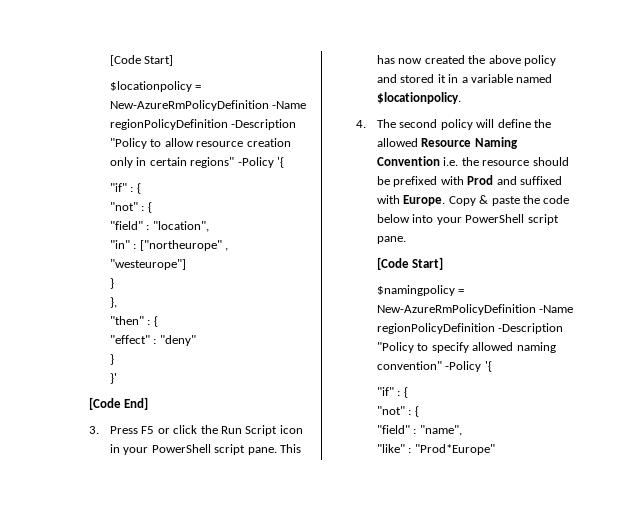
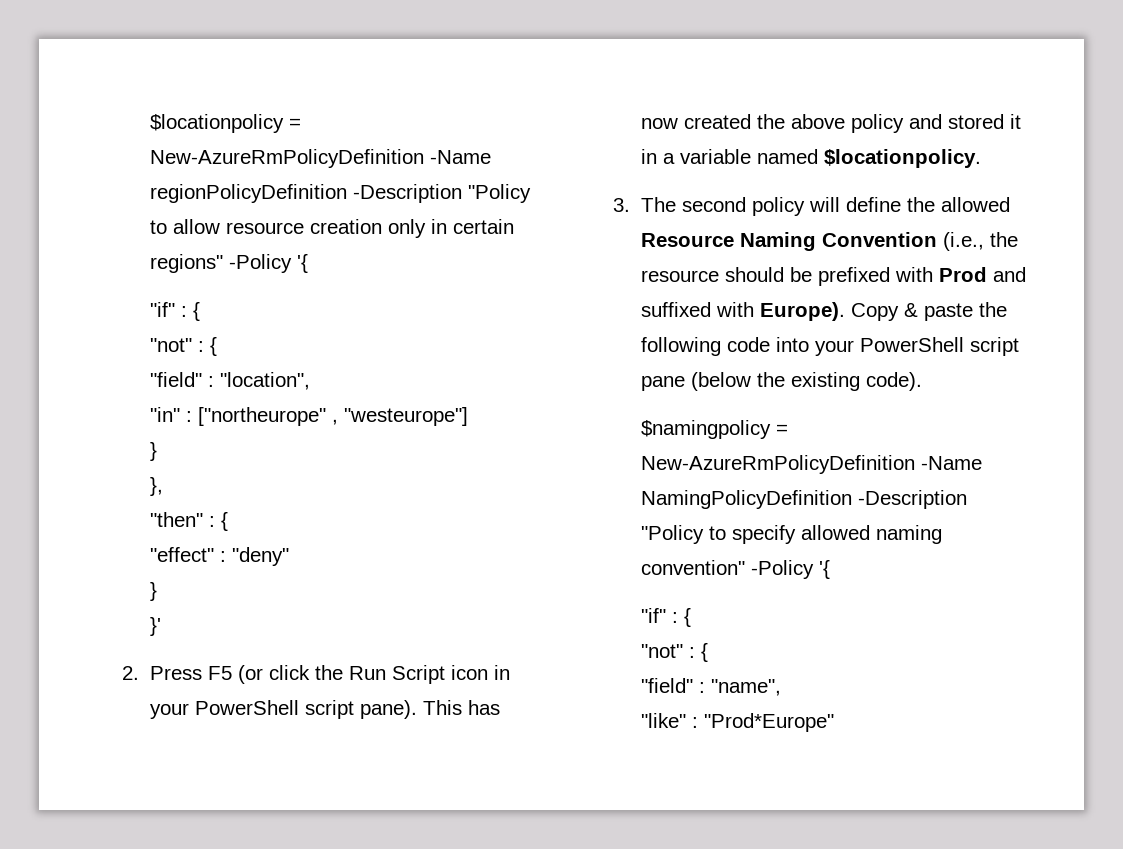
[110,55,174,66] [Code Start] // -> (149, 123) none
[88,397,148,410] [88,426,99,434] [Code End] // 3. -> [122,666,140,680] 2.
[157,428,170,434] or -> [237,665,263,684] (or
[247,447,277,455] pane. -> [359,700,417,719] pane).
[355,120,366,128] 4. -> [613,198,631,212] 3.
[443,157,459,166] i.e. -> [942,232,984,251] (i.e.,
[403,195,446,206] Europe. -> [759,302,845,321] Europe).
[543,195,570,204] [377,214,411,223] code below -> [640,337,770,356] following code
[377,236,407,244] [377,257,444,270] pane. // [Code Start] -> [640,372,922,391] pane (below the existing code).
[377,323,496,334] regionPolicyDefinition -> [640,490,852,509] NamingPolicyDefinition

